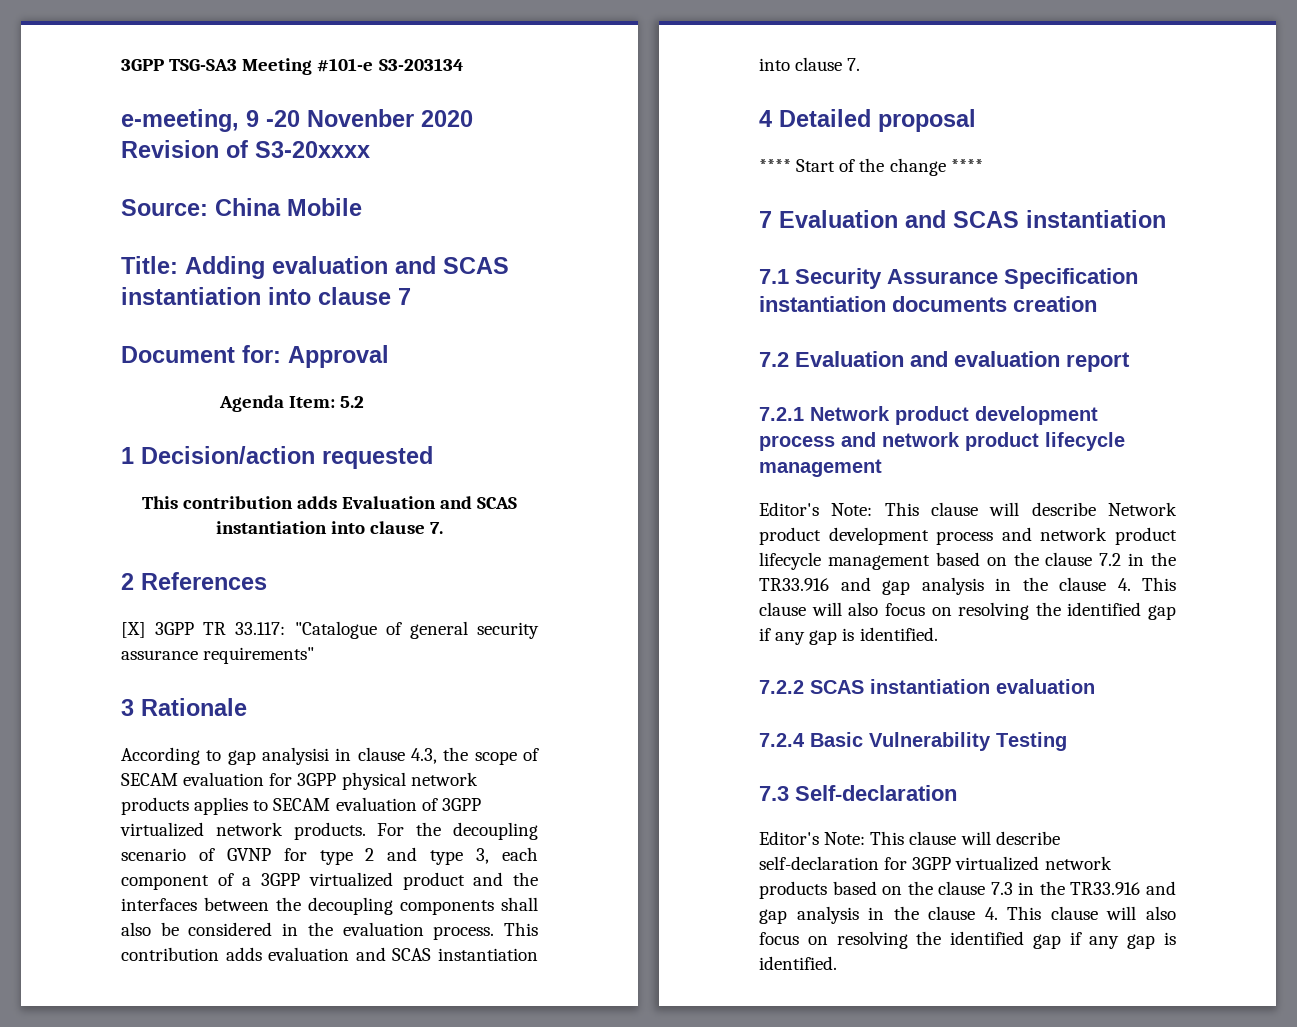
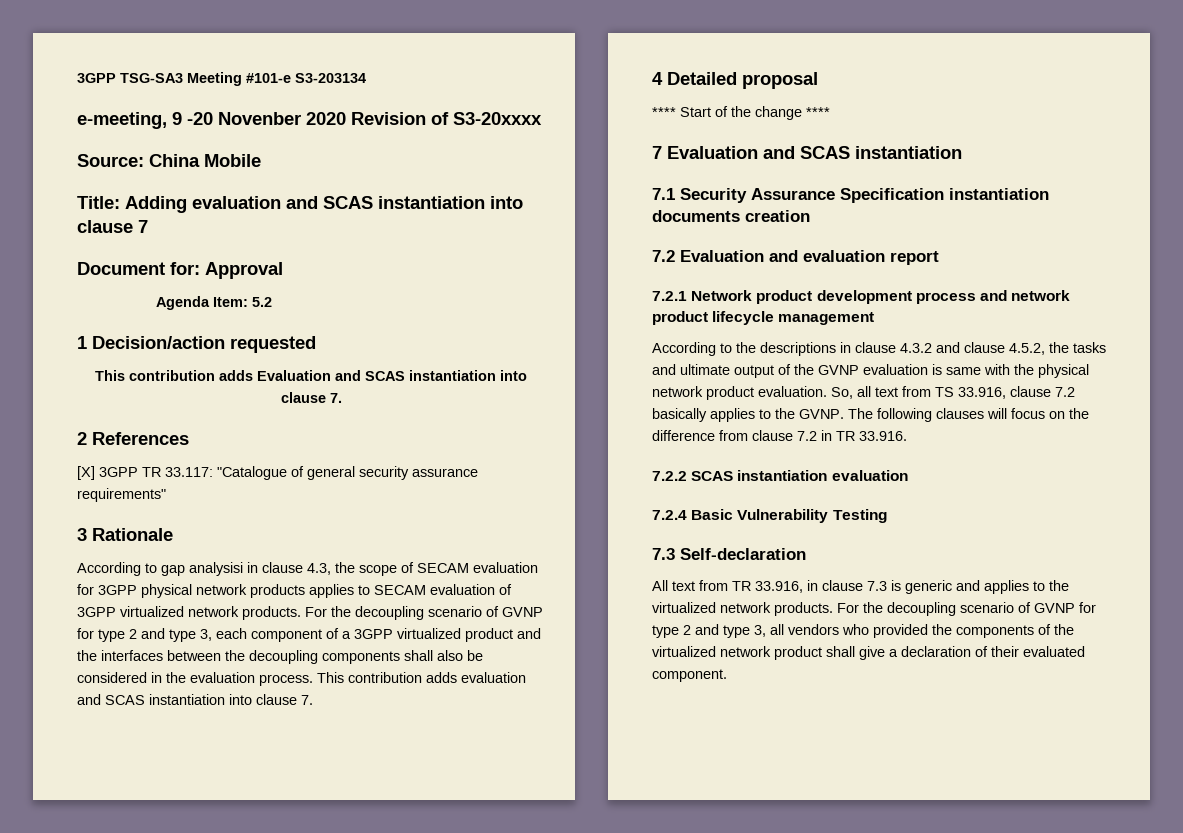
[759,502,1177,516] [759,527,1177,545] [759,552,1176,570] [759,577,1176,595] [759,602,1176,620] [759,627,938,645] Editor's Note: This clause will describe Network product development process and network product lifecycle management based on the clause 7.2 in the TR33.916 and gap analysis in the clause 4. This clause will also focus on resolving the identified gap if any gap is identified. -> [652,342,1106,356] [652,364,1089,378] [652,386,1075,400] [652,408,1089,422] [652,430,907,441] According to the descriptions in clause 4.3.2 and clause 4.5.2, the tasks and ultimate output of the GVNP evaluation is same with the physical network product evaluation. So, all text from TS 33.916, clause 7.2 basically applies to the GVNP. The following clauses will focus on the difference from clause 7.2 in TR 33.916.
[759,831,1060,845] [759,856,1112,871] [759,881,1176,899] [759,906,1176,924] [759,931,1176,949] [759,956,837,970] Editor's Note: This clause will describe self-declaration for 3GPP virtualized network products based on the clause 7.3 in the TR33.916 and gap analysis in the clause 4. This clause will also focus on resolving the identified gap if any gap is identified. -> [652,580,1069,594] [652,602,1096,616] [652,624,1074,638] [652,646,1085,660] [652,669,727,682] All text from TR 33.916, in clause 7.3 is generic and applies to the virtualized network products. For the decoupling scenario of GVNP for type 2 and type 3, all vendors who provided the components of the virtualized network product shall give a declaration of their evaluated component.

